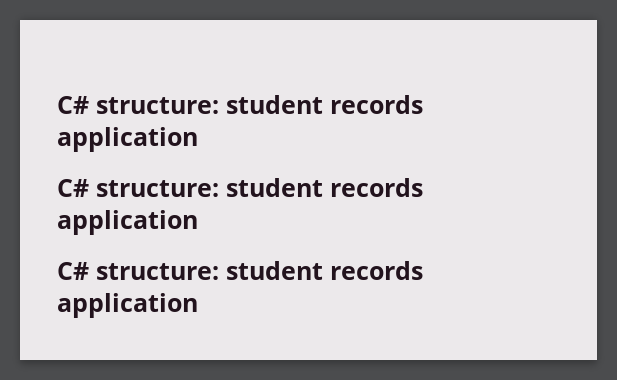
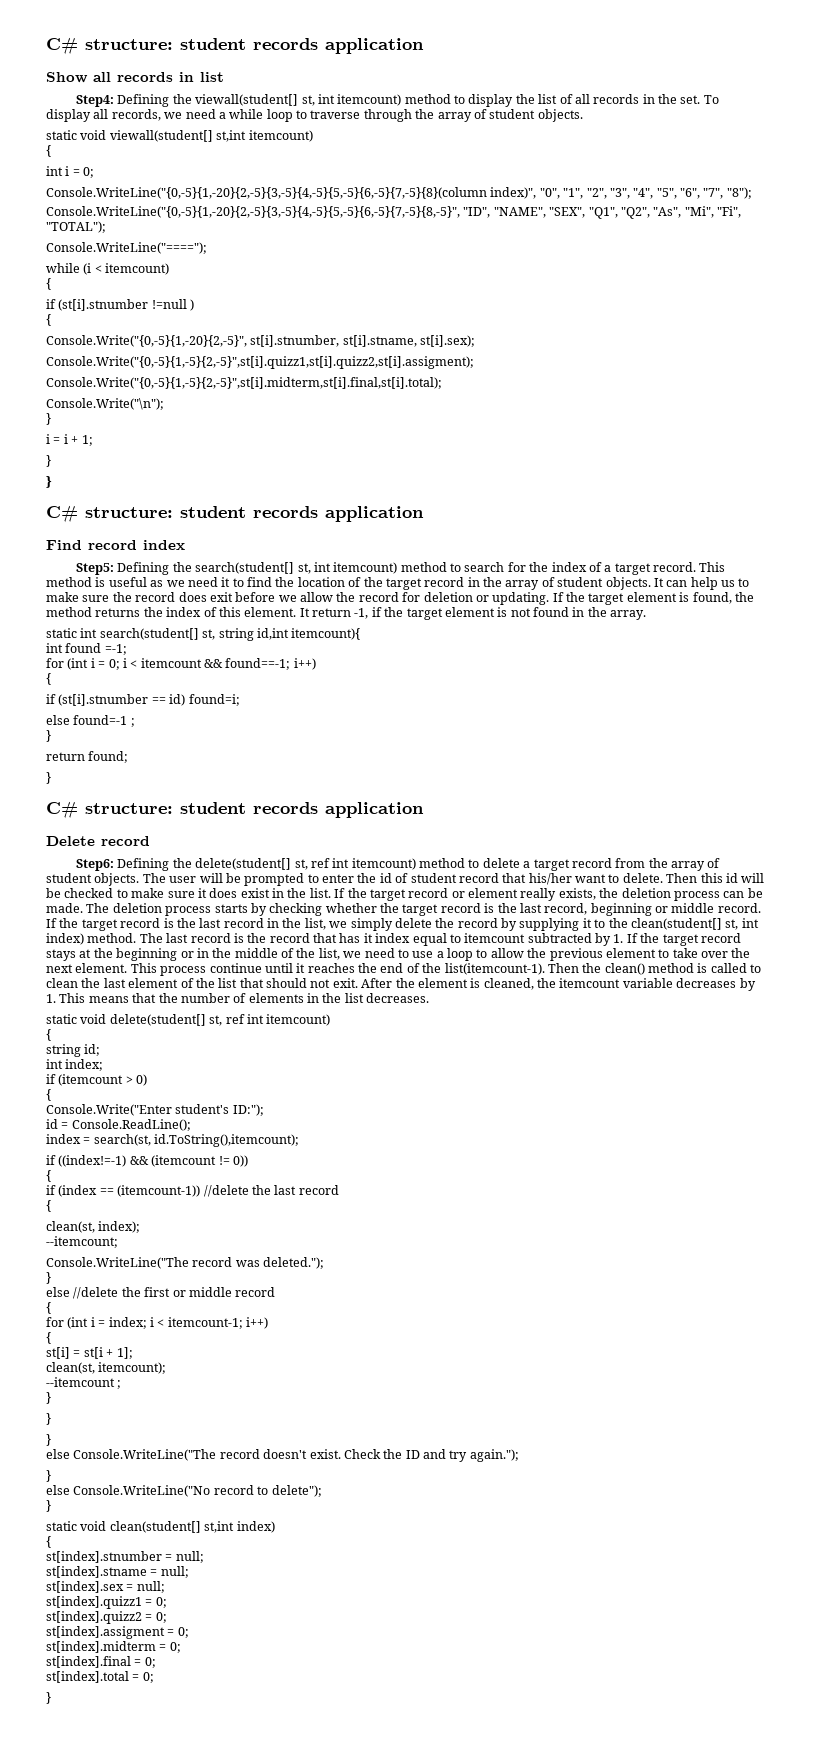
[57,95,423,114] [57,127,198,152] [57,178,423,197] [57,210,198,235] [57,261,423,280] [57,293,198,318] C# structure: student records application // C# structure: student records application // C# structure: student records application -> [46,37,424,55] [46,72,224,83] [76,94,719,107] [46,109,583,122] [46,130,313,142] [46,145,51,157] [46,166,95,178] [46,187,752,199] [46,206,741,219] [46,221,106,233] [46,242,207,254] [46,263,170,275] [46,278,51,290] [46,299,195,311] [46,314,51,326] [46,335,476,347] [46,356,474,369] [46,377,442,389] [46,398,164,410] [46,413,51,425] [46,434,93,446] [46,455,51,467] [46,476,52,488] [46,505,424,523] [46,540,185,550] [76,562,726,575] [46,577,750,590] [46,592,754,605] [46,607,647,620] [46,628,361,641] [46,643,127,655] [46,658,316,670] [46,673,51,685] [46,694,240,706] [46,715,135,727] [46,730,51,742] [46,751,129,763] [46,772,51,784] [46,801,424,819] [46,836,150,846] [76,858,721,871] [46,873,765,886] [46,888,763,901] [46,903,761,916] [46,918,759,931] [46,933,741,946] [46,948,751,961] [46,963,762,976] [46,978,756,991] [46,993,430,1003] [46,1014,331,1026] [46,1029,51,1041] [46,1044,101,1057] [46,1059,104,1071] [46,1074,148,1086] [46,1089,51,1101] [46,1104,264,1116] [46,1119,191,1131] [46,1134,300,1147] [46,1155,248,1167] [46,1170,51,1182] [46,1185,339,1197] [46,1200,51,1212] [46,1221,141,1233] [46,1236,118,1248] [46,1257,325,1269] [46,1272,51,1284] [46,1287,276,1299] [46,1302,51,1314] [46,1317,268,1329] [46,1332,51,1344] [46,1347,133,1359] [46,1362,167,1374] [46,1377,122,1389] [46,1392,51,1404] [46,1413,51,1425] [46,1434,51,1446] [46,1449,519,1462] [46,1470,51,1482] [46,1485,322,1497] [46,1500,51,1512] [46,1521,275,1533] [46,1536,51,1548] [46,1551,204,1563] [46,1566,189,1578] [46,1581,165,1593] [46,1596,167,1609] [46,1611,167,1624] [46,1626,189,1639] [46,1641,181,1653] [46,1656,156,1668] [46,1671,154,1683] [46,1692,51,1704] C# structure: student records application // Show all records in list // Step4: Defining the viewall(student[] st, int itemcount) method to display the list of all records in the set. To display all records, we need a while loop to traverse through the array of student objects. // static void viewall(student[] st,int itemcount) // { // int i = 0; // Console.WriteLine("{0,-5}{1,-20}{2,-5}{3,-5}{4,-5}{5,-5}{6,-5}{7,-5}{8}(column index)", "0", "1", "2", "3", "4", "5", "6", "7", "8"); // Console.WriteLine("{0,-5}{1,-20}{2,-5}{3,-5}{4,-5}{5,-5}{6,-5}{7,-5}{8,-5}", "ID", "NAME", "SEX", "Q1", "Q2", "As", "Mi", "Fi", "TOTAL"); // Console.WriteLine("===="); // while (i < itemcount) // { // if (st[i].stnumber !=null ) // { // Console.Write("{0,-5}{1,-20}{2,-5}", st[i].stnumber, st[i].stname, st[i].sex); // Console.Write("{0,-5}{1,-5}{2,-5}",st[i].quizz1,st[i].quizz2,st[i].assigment); // Console.Write("{0,-5}{1,-5}{2,-5}",st[i].midterm,st[i].final,st[i].total); // Console.Write("\n"); // } // i = i + 1; // } // } // C# structure: student records application // Find record index // Step5: Defining the search(student[] st, int itemcount) method to search for the index of a target record. This method is useful as we need it to find the location of the target record in the array of student objects. It can help us to make sure the record does exit before we allow the record for deletion or updating. If the target element is found, the method returns the index of this element. It return -1, if the target element is not found in the array. // static int search(student[] st, string id,int itemcount){ // int found =-1; // for (int i = 0; i < itemcount && found==-1; i++) // { // if (st[i].stnumber == id) found=i; // else found=-1 ; // } // return found; // } // C# structure: student records application // Delete record // Step6: Defining the delete(student[] st, ref int itemcount) method to delete a target record from the array of student objects. The user will be prompted to enter the id of student record that his/her want to delete. Then this id will be checked to make sure it does exist in the list. If the target record or element really exists, the deletion process can be made. The deletion process starts by checking whether the target record is the last record, beginning or middle record. If the target record is the last record in the list, we simply delete the record by supplying it to the clean(student[] st, int index) method. The last record is the record that has it index equal to itemcount subtracted by 1. If the target record stays at the beginning or in the middle of the list, we need to use a loop to allow the previous element to take over the next element. This process continue until it reaches the end of the list(itemcount-1). Then the clean() method is called to clean the last element of the list that should not exit. After the element is cleaned, the itemcount variable decreases by 1. This means that the number of elements in the list decreases. // static void delete(student[] st, ref int itemcount) // { // string id; // int index; // if (itemcount > 0) // { // Console.Write("Enter student's ID:"); // id = Console.ReadLine(); // index = search(st, id.ToString(),itemcount); // if ((index!=-1) && (itemcount != 0)) // { // if (index == (itemcount-1)) //delete the last record // { // clean(st, index); // --itemcount; // Console.WriteLine("The record was deleted."); // } // else //delete the first or middle record // { // for (int i = index; i < itemcount-1; i++) // { // st[i] = st[i + 1]; // clean(st, itemcount); // --itemcount ; // } // } // } // else Console.WriteLine("The record doesn't exist. Check the ID and try again."); // } // else Console.WriteLine("No record to delete"); // } // static void clean(student[] st,int index) // { // st[index].stnumber = null; // st[index].stname = null; // st[index].sex = null; // st[index].quizz1 = 0; // st[index].quizz2 = 0; // st[index].assigment = 0; // st[index].midterm = 0; // st[index].final = 0; // st[index].total = 0; // }

